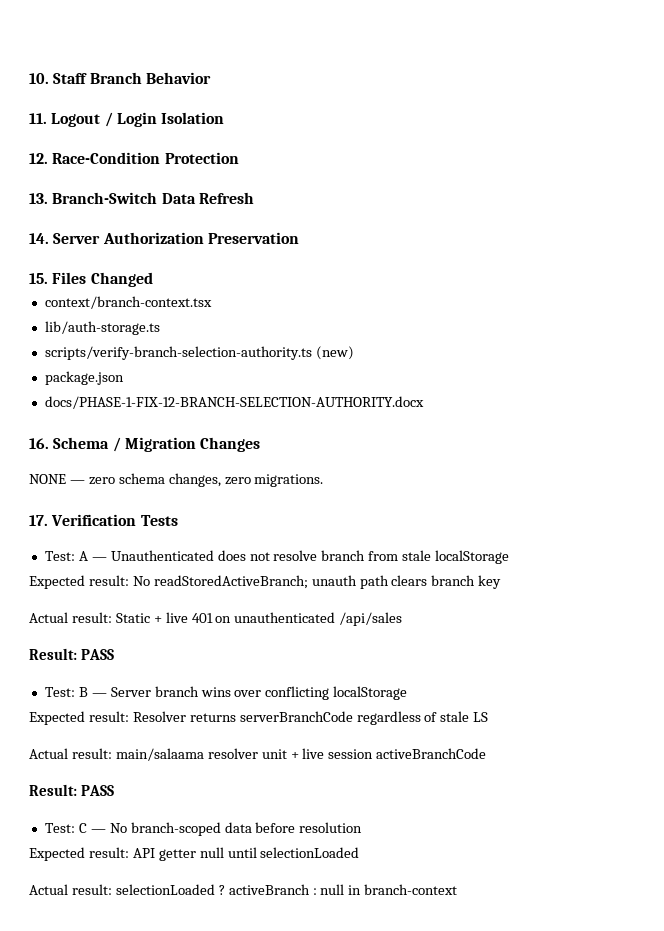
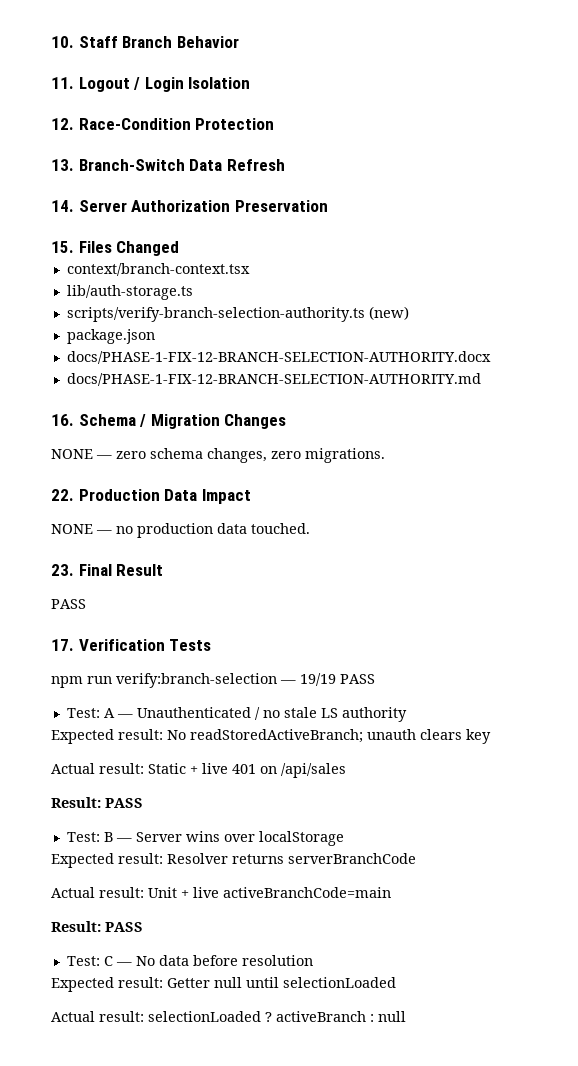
(424, 402) none -> [66,373,481,386] // docs/PHASE-1-FIX-12-BRANCH-SELECTION-AUTHORITY.md
[29,514,178,526] [44,550,510,564] 17. Verification Tests // Test: A — Unauthenticated does not resolve branch from stale localStorage -> [51,489,251,504] [51,523,310,538] [51,564,164,576] [51,599,86,609] [51,639,212,651] [51,673,375,688] [66,707,407,722] 22. Production Data Impact // NONE — no production data touched. // 23. Final Result // PASS // 17. Verification Tests // npm run verify:branch-selection — 19/19 PASS // Test: A — Unauthenticated / no stale LS authority
[359,575,476,589] path clears branch -> [420,729,462,740] clears
[234,612,336,623] unauthenticated -> (277, 770) none
[154,686,199,697] branch -> (182, 837) none
[265,686,330,700] conflicting -> (255, 838) none
[356,711,489,725] [29,748,487,761] regardless of stale LS // Actual result: main/salaama resolver unit + live session activeBranchCode -> [51,887,391,898] // Actual result: Unit + live activeBranchCode=main
[130,822,221,836] branch-scoped -> (155, 961) none
[132,848,196,861] API getter -> [167,978,210,988] Getter
[348,884,458,895] in branch-context -> (406, 1016) none

